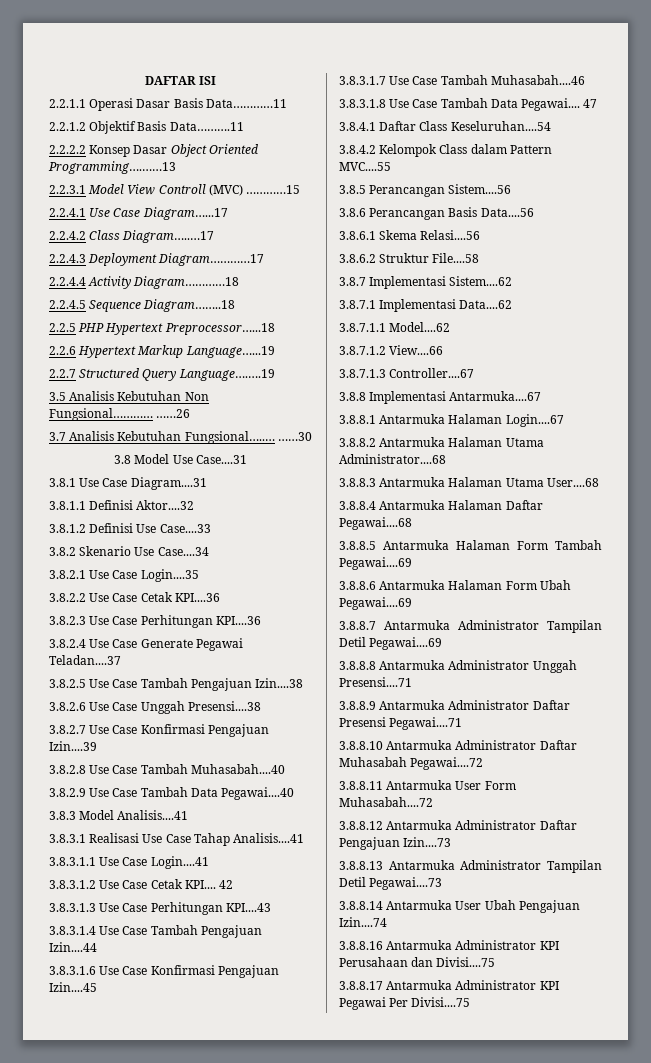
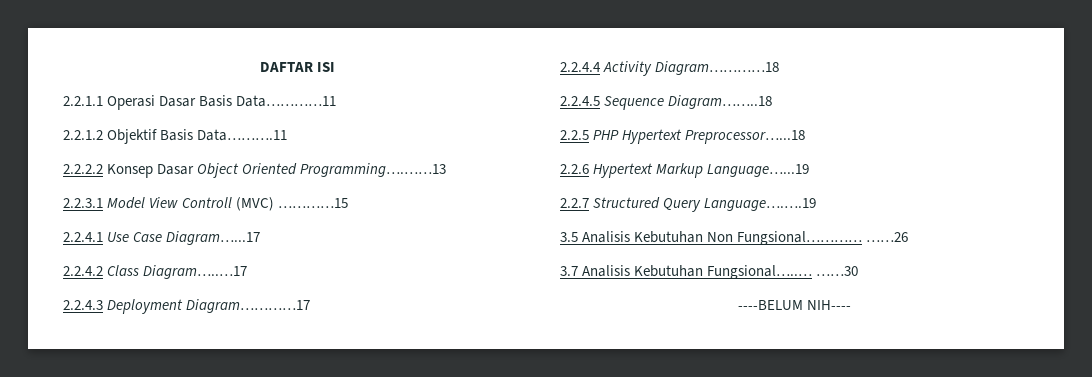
[114,454,247,464] [49,477,207,490] [49,500,195,510] [49,523,211,533] [49,546,209,556] [49,569,199,582] [49,592,220,602] [49,615,261,628] [49,638,243,651] [49,655,121,665] [49,678,304,691] [49,701,261,714] [49,724,269,737] [49,741,97,751] [49,764,285,774] [49,787,295,800] [49,810,189,820] [49,833,305,846] [49,856,209,869] [49,879,234,889] [49,902,271,915] [49,925,262,938] [49,942,97,952] [49,965,279,978] [49,982,97,992] [339,75,585,85] [339,98,598,111] [339,121,551,131] [339,144,552,157] [339,162,391,171] [339,184,512,197] [339,207,534,220] [339,230,481,240] [339,253,480,263] [339,276,513,289] [339,299,513,312] [339,322,451,332] [339,345,444,355] [339,368,475,378] [339,391,542,404] [339,414,564,427] [339,437,544,447] [339,454,446,464] [339,477,599,487] [339,500,543,510] [339,517,412,530] [339,540,602,550] [339,557,412,570] [339,580,571,590] [339,597,412,610] [339,620,602,633] [339,637,443,650] [339,660,577,673] [339,677,412,687] [339,700,570,710] [339,717,463,730] [339,740,577,750] [339,757,484,770] [339,780,516,790] [339,797,433,807] [339,820,577,830] [339,837,452,850] [339,860,602,873] [339,877,443,890] [339,900,580,913] [339,917,387,927] [339,940,559,950] [339,957,496,967] [339,980,559,990] [339,997,471,1010] 3.8 Model Use Case....31 // 3.8.1 Use Case Diagram....31 // 3.8.1.1 Definisi Aktor....32 // 3.8.1.2 Definisi Use Case....33 // 3.8.2 Skenario Use Case....34 // 3.8.2.1 Use Case Login....35 // 3.8.2.2 Use Case Cetak KPI....36 // 3.8.2.3 Use Case Perhitungan KPI....36 // 3.8.2.4 Use Case Generate Pegawai Teladan....37 // 3.8.2.5 Use Case Tambah Pengajuan Izin....38 // 3.8.2.6 Use Case Unggah Presensi....38 // 3.8.2.7 Use Case Konfirmasi Pengajuan Izin....39 // 3.8.2.8 Use Case Tambah Muhasabah....40 // 3.8.2.9 Use Case Tambah Data Pegawai....40 // 3.8.3 Model Analisis....41 // 3.8.3.1 Realisasi Use Case Tahap Analisis....41 // 3.8.3.1.1 Use Case Login....41 // 3.8.3.1.2 Use Case Cetak KPI.... 42 // 3.8.3.1.3 Use Case Perhitungan KPI....43 // 3.8.3.1.4 Use Case Tambah Pengajuan Izin....44 // 3.8.3.1.6 Use Case Konfirmasi Pengajuan Izin....45 // 3.8.3.1.7 Use Case Tambah Muhasabah....46 // 3.8.3.1.8 Use Case Tambah Data Pegawai.... 47 // 3.8.4.1 Daftar Class Keseluruhan....54 // 3.8.4.2 Kelompok Class dalam Pattern MVC....55 // 3.8.5 Perancangan Sistem....56 // 3.8.6 Perancangan Basis Data....56 // 3.8.6.1 Skema Relasi....56 // 3.8.6.2 Struktur File....58 // 3.8.7 Implementasi Sistem....62 // 3.8.7.1 Implementasi Data....62 // 3.8.7.1.1 Model....62 // 3.8.7.1.2 View....66 // 3.8.7.1.3 Controller....67 // 3.8.8 Implementasi Antarmuka....67 // 3.8.8.1 Antarmuka Halaman Login....67 // 3.8.8.2 Antarmuka Halaman Utama Administrator....68 // 3.8.8.3 Antarmuka Halaman Utama User....68 // 3.8.8.4 Antarmuka Halaman Daftar Pegawai....68 // 3.8.8.5 Antarmuka Halaman Form Tambah Pegawai....69 // 3.8.8.6 Antarmuka Halaman Form Ubah Pegawai....69 // 3.8.8.7 Antarmuka Administrator Tampilan Detil Pegawai....69 // 3.8.8.8 Antarmuka Administrator Unggah Presensi....71 // 3.8.8.9 Antarmuka Administrator Daftar Presensi Pegawai....71 // 3.8.8.10 Antarmuka Administrator Daftar Muhasabah Pegawai....72 // 3.8.8.11 Antarmuka User Form Muhasabah....72 // 3.8.8.12 Antarmuka Administrator Daftar Pengajuan Izin....73 // 3.8.8.13 Antarmuka Administrator Tampilan Detil Pegawai....73 // 3.8.8.14 Antarmuka User Ubah Pengajuan Izin....74 // 3.8.8.16 Antarmuka Administrator KPI Perusahaan dan Divisi....75 // 3.8.8.17 Antarmuka Administrator KPI Pegawai Per Divisi....75 -> [737,300,852,310] ----BELUM NIH----

